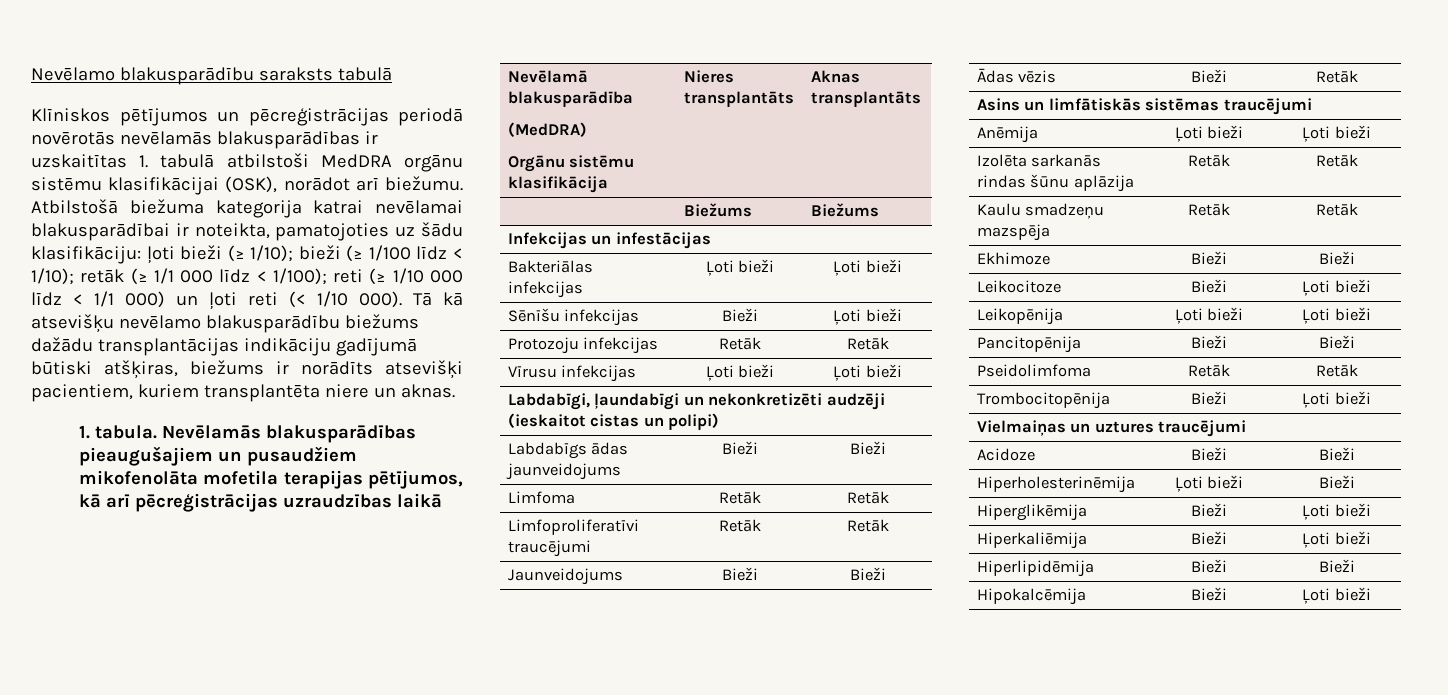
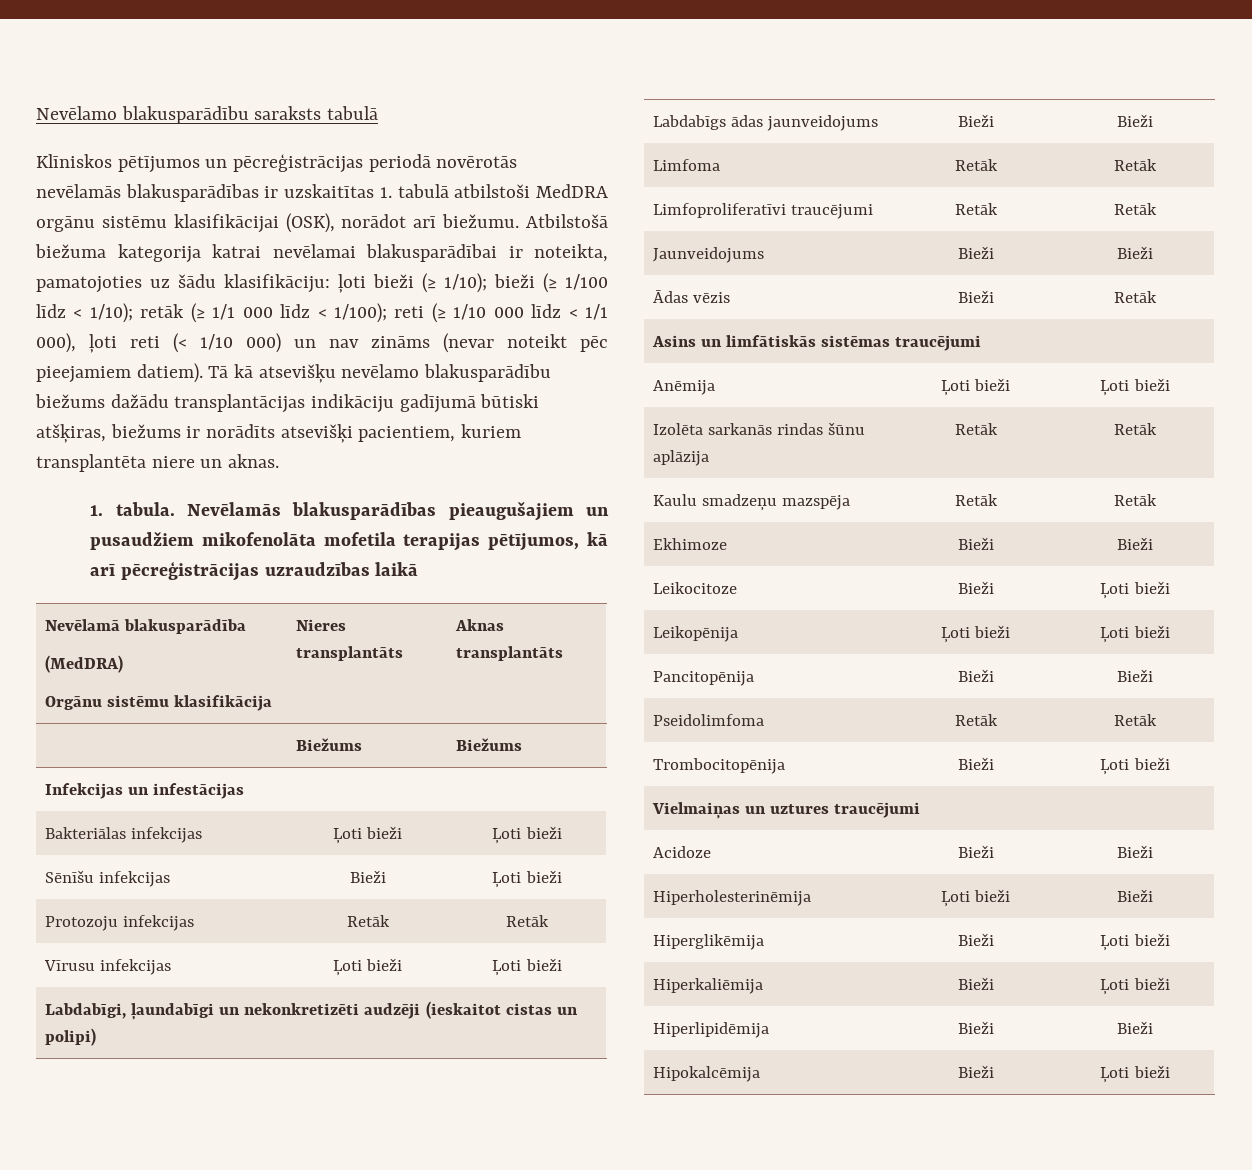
[125,291,198,308] 000) un -> [36,333,76,353] 000),
[359,291,402,308] 000). -> [246,333,608,353] [36,363,203,383] 000) un nav zināms (nevar noteikt pēc pieejamiem datiem).

